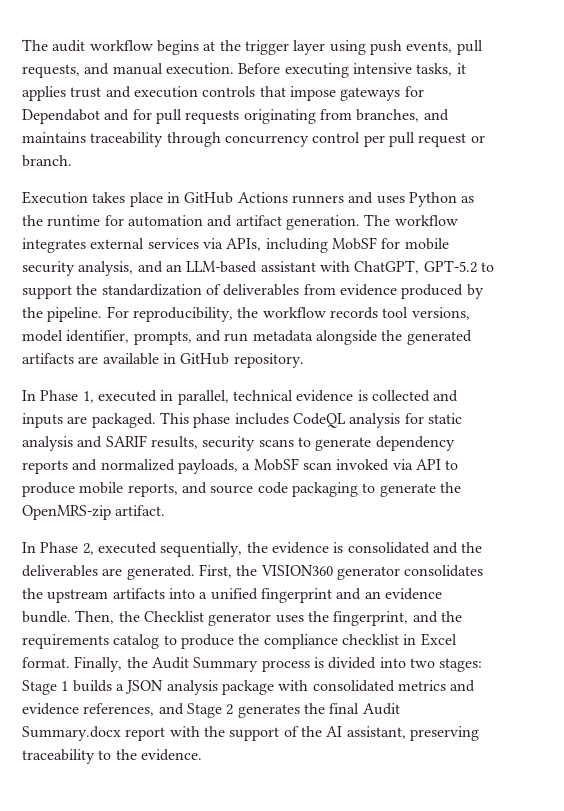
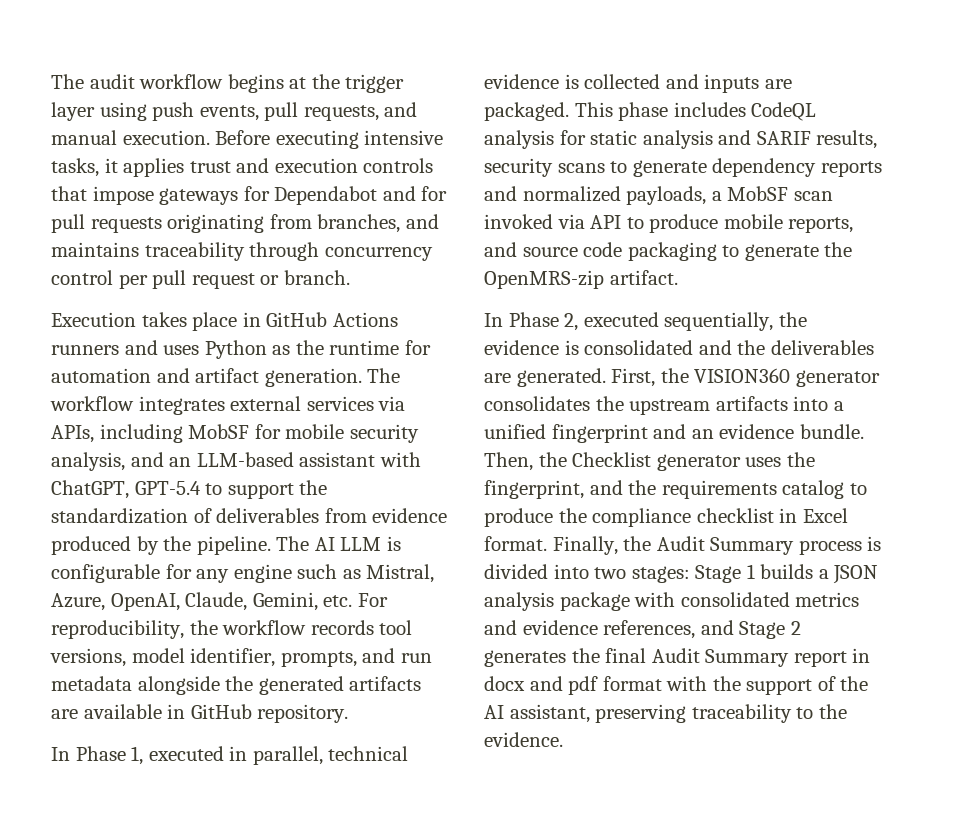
[423,260,477,273] GPT-5.2 -> [134,481,201,495] GPT-5.4
(103, 314) none -> [276,536,401,551] [51,564,435,583] [51,592,353,611] The AI LLM is configurable for any engine such as Mistral, Azure, OpenAI, Claude, Gemini, etc.
[22,726,166,741] Summary.docx report -> [705,648,871,667] [484,676,662,695] Summary report in docx and pdf format

